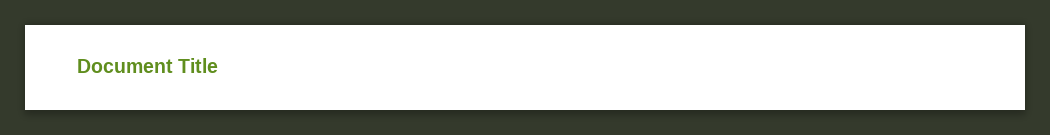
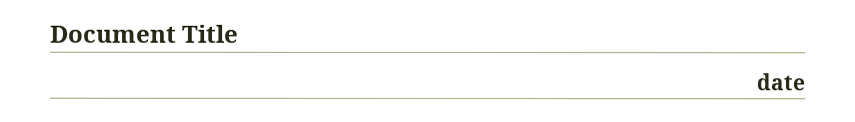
(219, 65) none -> [756,73,805,91] // date

